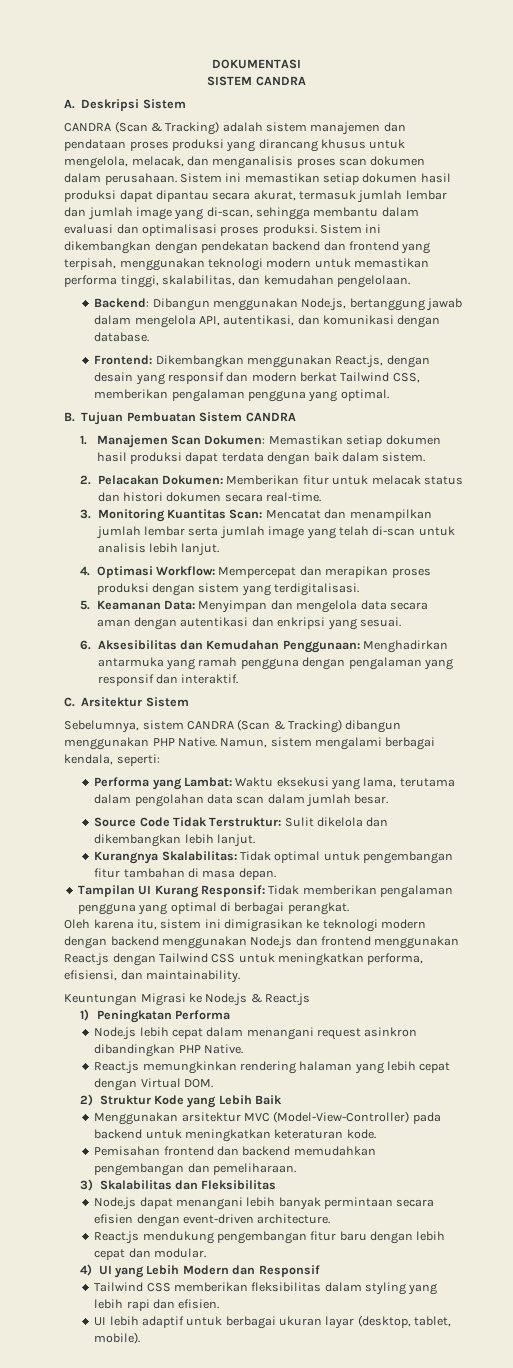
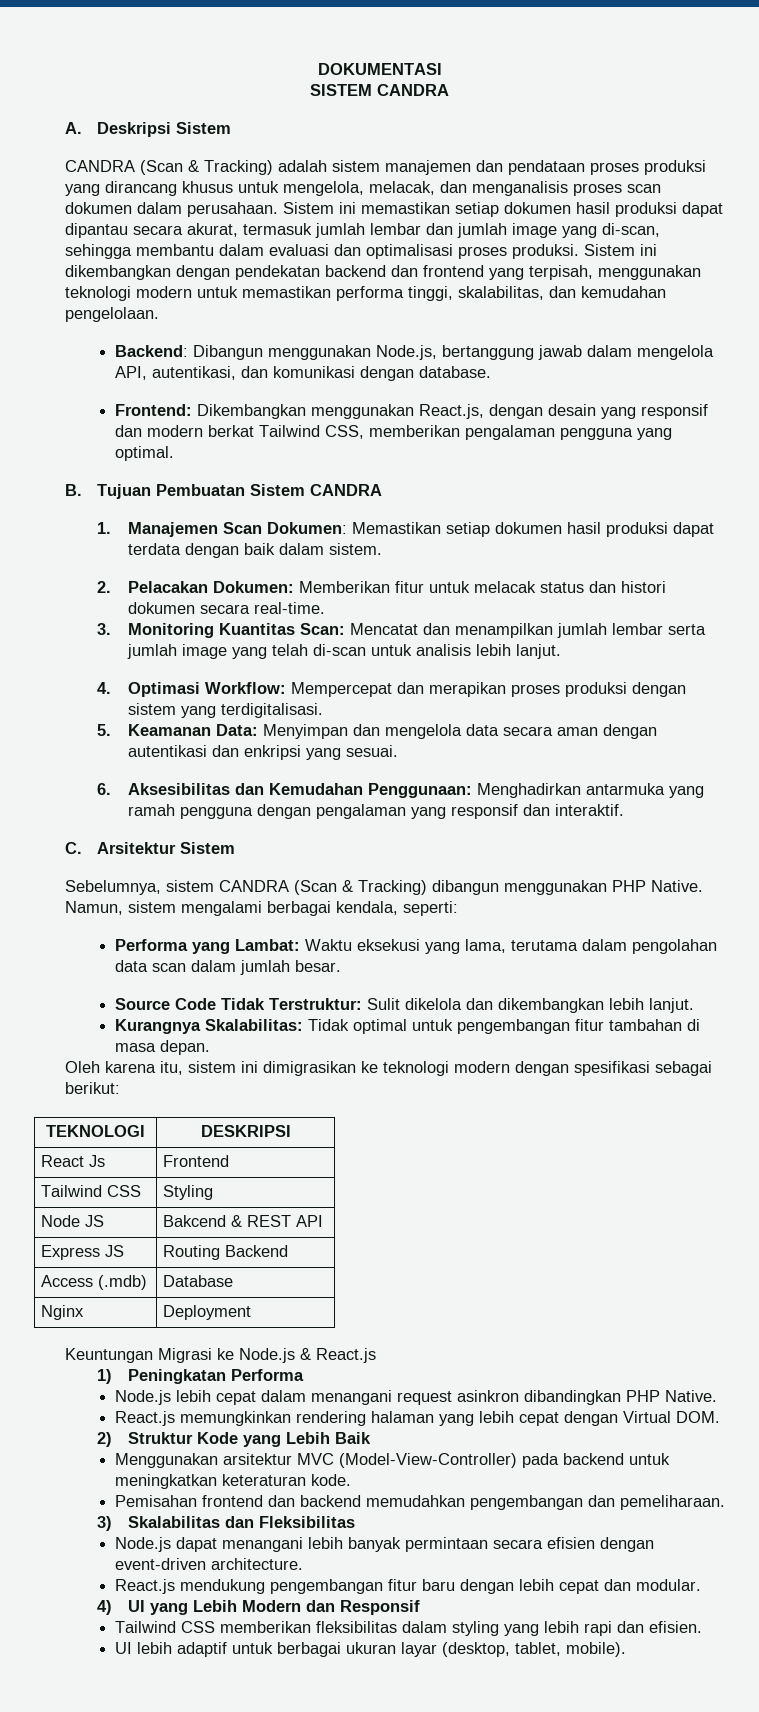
[77,885,454,898] [77,902,349,915] // Tampilan UI Kurang Responsif: Tidak memberikan pengalaman pengguna yang optimal di berbagai perangkat. -> (210, 1047) none
[110,936,460,949] [64,953,424,966] [64,970,240,983] backend menggunakan Node.js dan frontend menggunakan React.js dengan Tailwind CSS untuk meningkatkan performa, efisiensi, dan maintainability. -> [574,1061,713,1076] [65,1082,121,1094] [46,1125,145,1137] [200,1125,291,1137] [41,1155,106,1167] [163,1155,230,1167] [41,1185,142,1197] [163,1185,214,1200] [41,1215,105,1227] [163,1215,324,1227] [41,1245,125,1260] [163,1245,289,1260] [41,1275,148,1290] [163,1275,234,1287] [41,1305,85,1320] [163,1305,252,1320] spesifikasi sebagai berikut: // TEKNOLOGI | DESKRIPSI // React Js | Frontend // Tailwind CSS | Styling // Node JS | Bakcend & REST API // Express JS | Routing Backend // Access (.mdb) | Database // Nginx | Deployment

